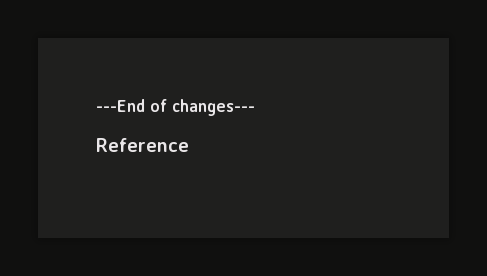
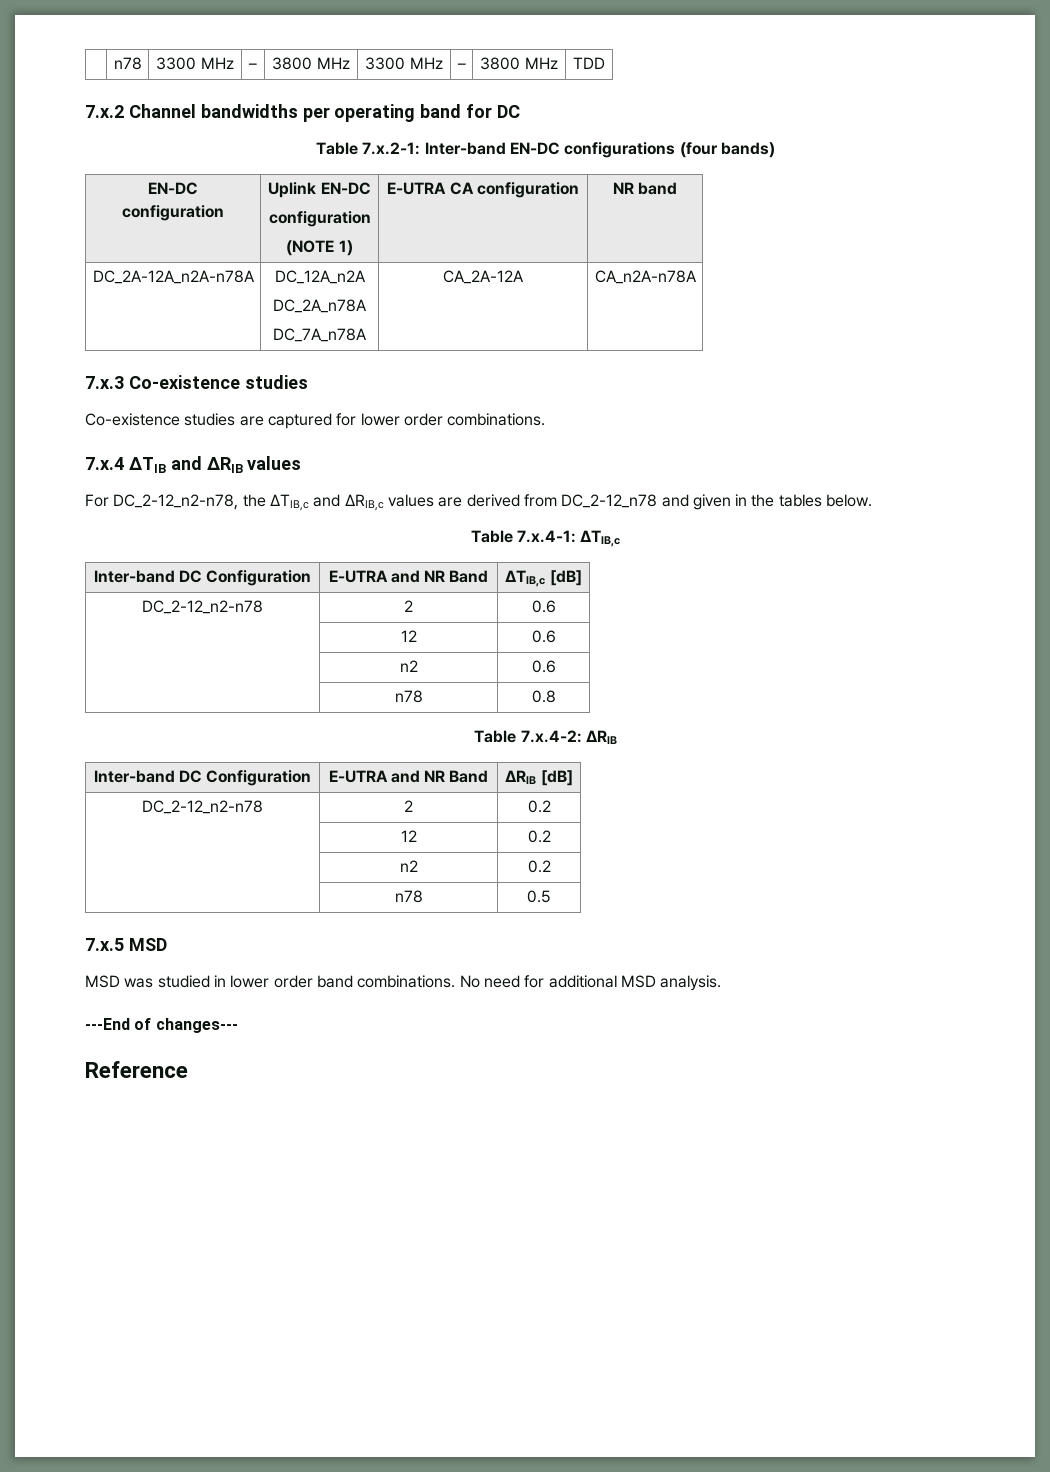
(96, 105) none -> [113,57,142,70] [156,57,234,70] [248,63,257,69] [272,57,350,70] [365,57,443,70] [456,63,466,69] [480,57,558,70] [573,57,605,69] [85,104,521,122] [316,142,775,158] [148,182,198,195] [122,205,224,221] [268,182,371,198] [268,211,371,227] [286,240,353,256] [387,182,579,198] [612,182,678,195] [92,270,255,284] [274,270,366,284] [273,299,367,313] [273,328,367,342] [443,270,524,284] [594,270,697,284] [85,375,308,389] [85,413,546,429] [85,456,302,473] [85,494,873,511] [470,530,621,547] [93,570,312,586] [328,570,489,583] [505,570,582,587] [142,600,263,614] [404,600,413,612] [531,600,556,613] [400,630,417,642] [531,630,556,643] [399,660,418,672] [531,660,556,673] [394,690,423,703] [531,690,556,703] [474,730,617,744] [93,770,312,786] [328,770,489,783] [505,770,573,786] [142,800,263,814] [404,800,413,812] [527,800,551,813] [400,830,417,842] [527,830,551,843] [399,860,418,872] [527,860,551,873] [394,890,423,903] [527,890,551,903] [85,938,167,951] [85,975,722,991] | n78 | 3300 MHz | – | 3800 MHz | 3300 MHz | – | 3800 MHz | TDD // 7.x.2 Channel bandwidths per operating band for DC // Table 7.x.2-1: Inter-band EN-DC configurations (four bands) // EN-DC // configuration | Uplink EN-DC // configuration // (NOTE 1) | E-UTRA CA configuration | NR band // DC_2A-12A_n2A-n78A | DC_12A_n2A // DC_2A_n78A // DC_7A_n78A | CA_2A-12A | CA_n2A-n78A // 7.x.3 Co-existence studies // Co-existence studies are captured for lower order combinations. // 7.x.4 ∆TIB and ∆RIB values // For DC_2-12_n2-n78, the ΔTIB,c and ΔRIB,c values are derived from DC_2-12_n78 and given in the tables below. // Table 7.x.4-1: ΔTIB,c // Inter-band DC Configuration | E-UTRA and NR Band | ΔTIB,c [dB] // DC_2-12_n2-n78 | 2 | 0.6 // | 12 | 0.6 // | n2 | 0.6 // | n78 | 0.8 // Table 7.x.4-2: ΔRIB // Inter-band DC Configuration | E-UTRA and NR Band | ΔRIB [dB] // DC_2-12_n2-n78 | 2 | 0.2 // | 12 | 0.2 // | n2 | 0.2 // | n78 | 0.5 // 7.x.5 MSD // MSD was studied in lower order band combinations. No need for additional MSD analysis. //

